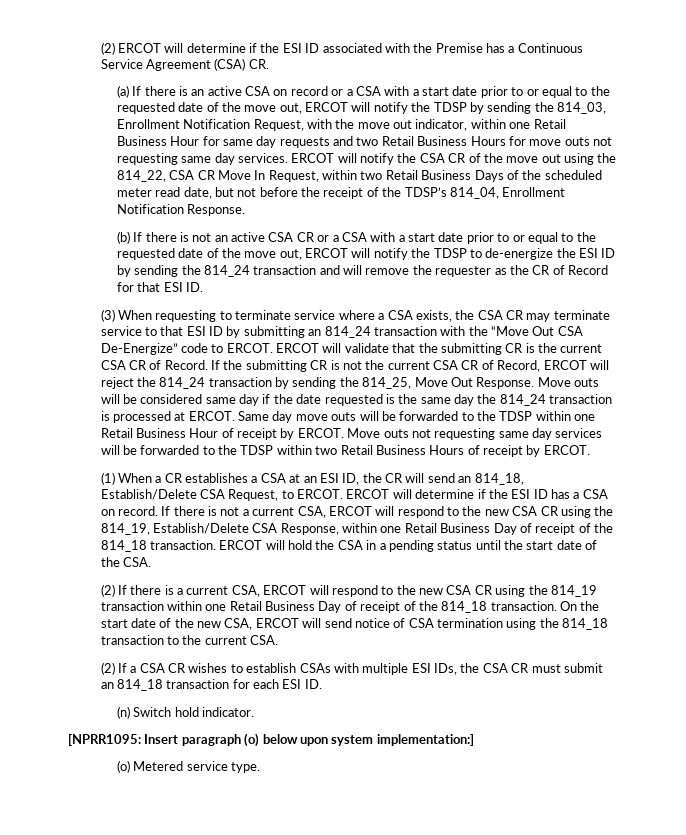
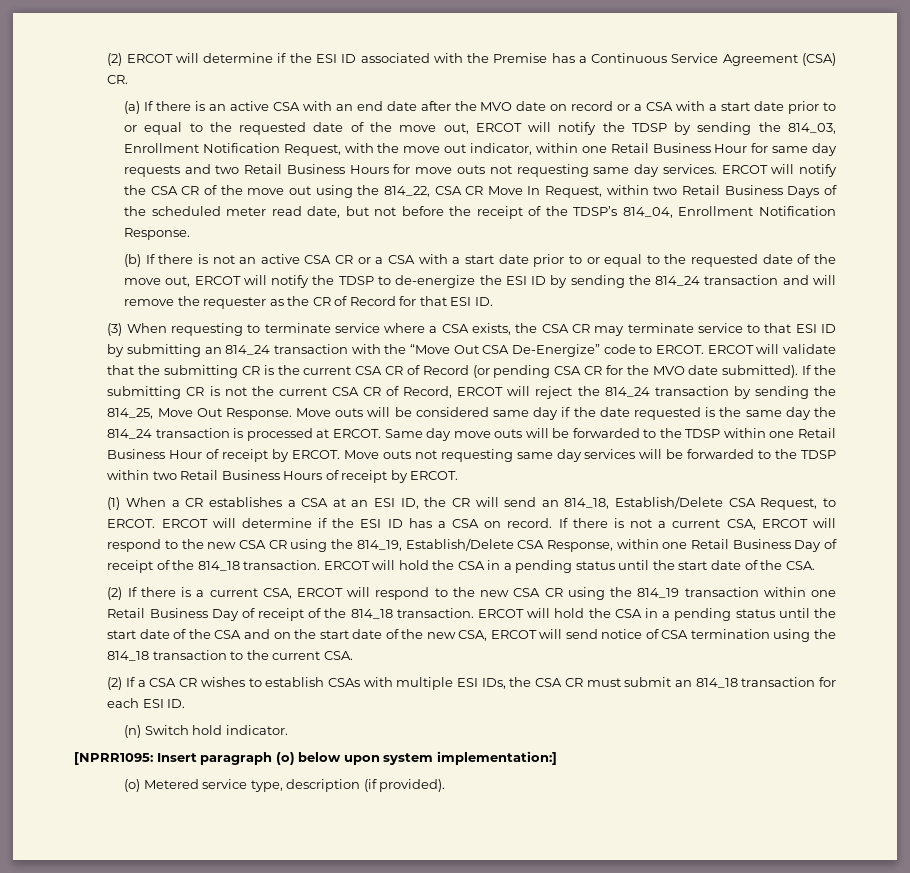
(271, 91) none -> [302,101,547,111] with an end date after the MVO date
[164,360,208,370] Record. -> [422,365,799,378] Record (or pending CSA CR for the MVO date submitted).
[560,601,578,611] On -> [478,608,836,621] [107,629,291,639] ERCOT will hold the CSA in a pending status until the start date of the CSA and on
[230,762,260,773] type. -> [250,779,446,792] type, description (if provided).

